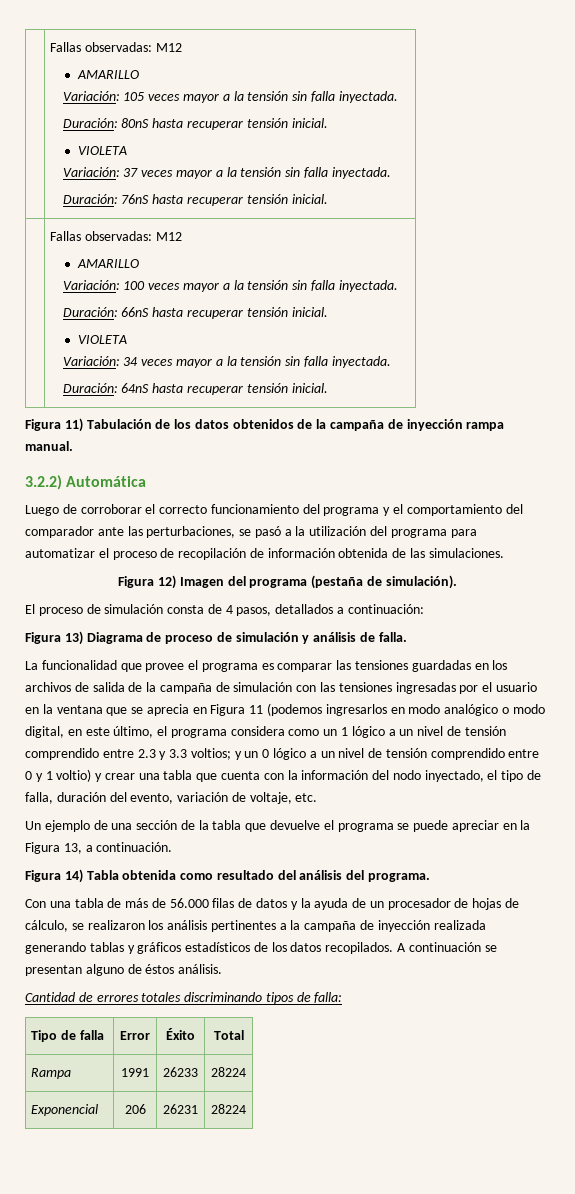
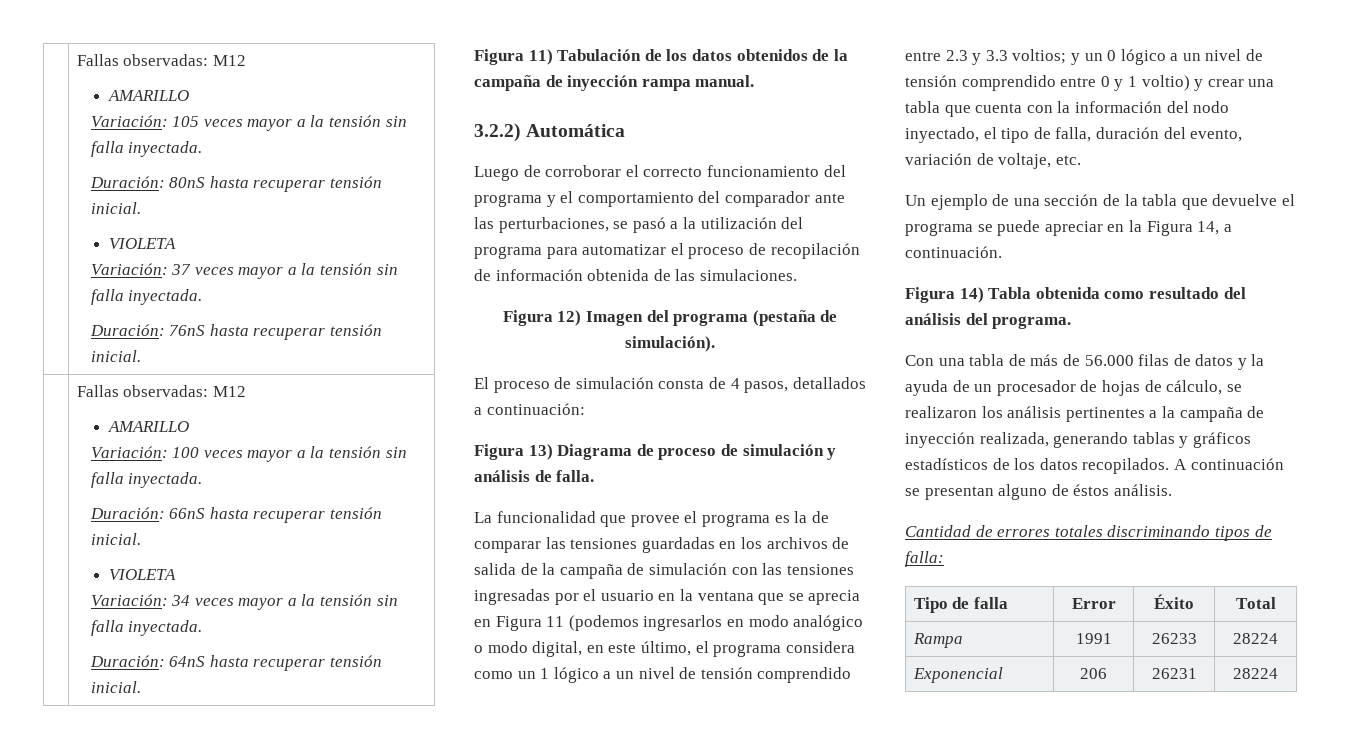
(274, 666) none -> [794,511,829,523] la de
[63,843,82,854] 13, -> [1197,221,1220,235] 14,
[433,920,486,930] realizada -> [979,432,1049,447] realizada,

